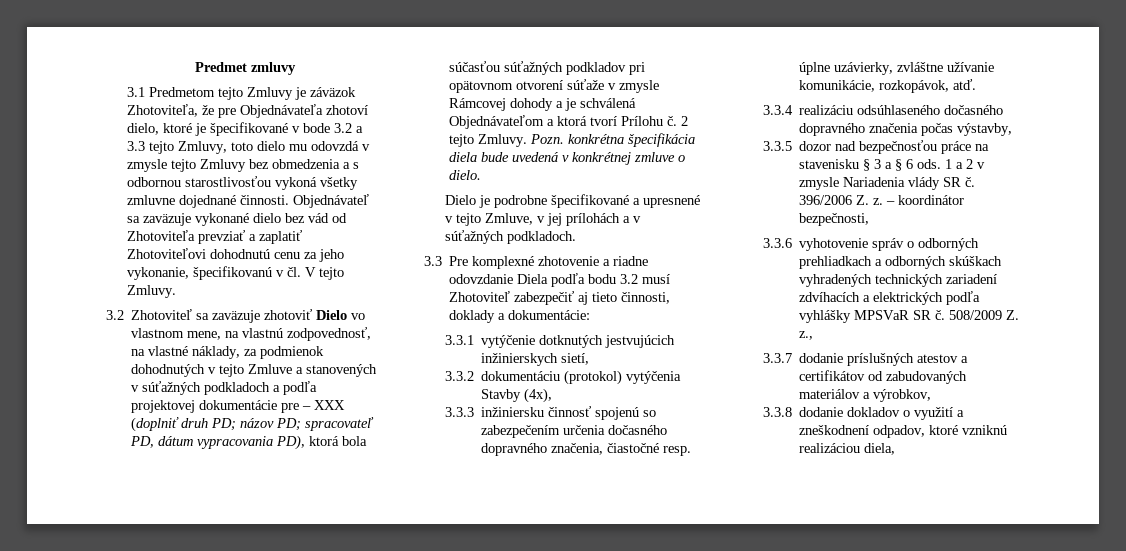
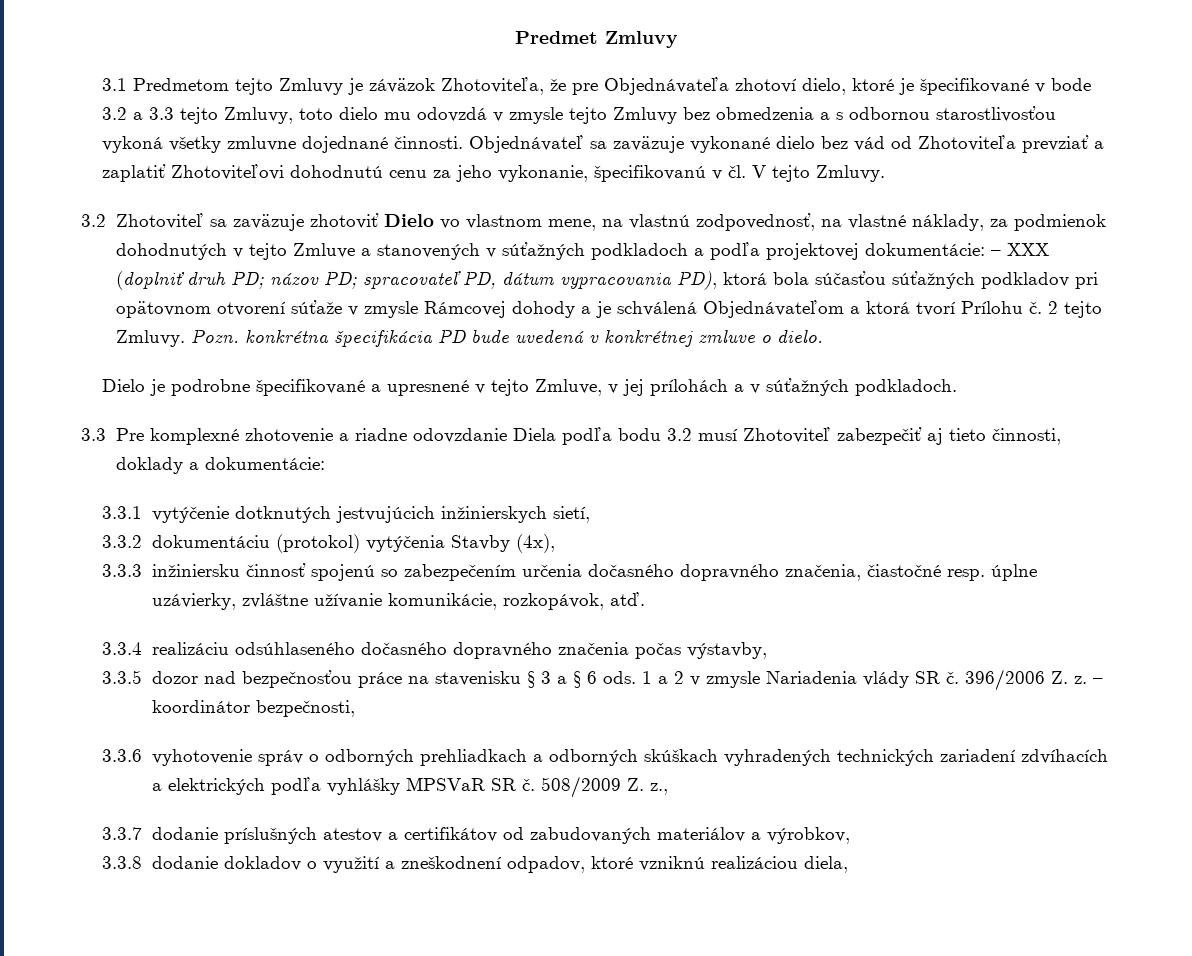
[251,62,296,75] zmluvy -> [604,31,678,48] Zmluvy
[199,400,300,413] dokumentácie pre -> [864,243,985,256] dokumentácie:
[449,152,478,162] diela -> [437,329,466,343] PD

